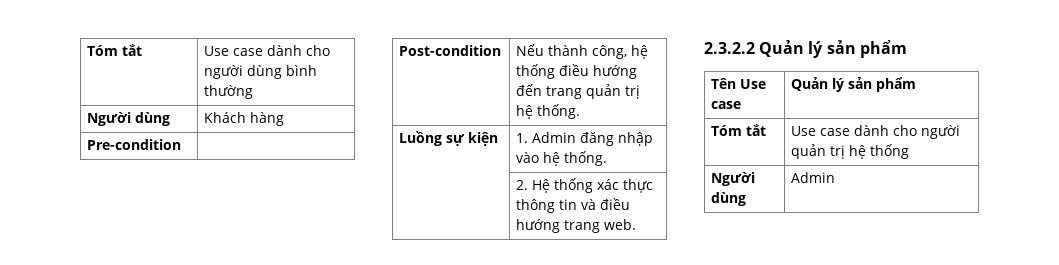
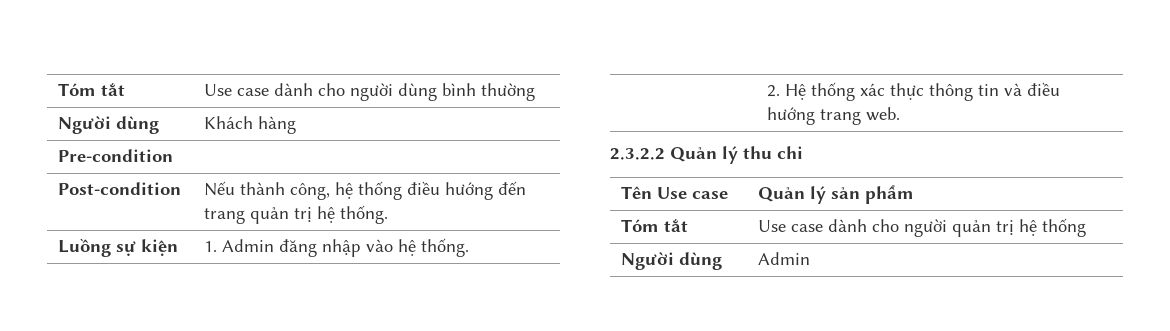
[826,40,907,58] sản phẩm -> [743,146,803,159] thu chi

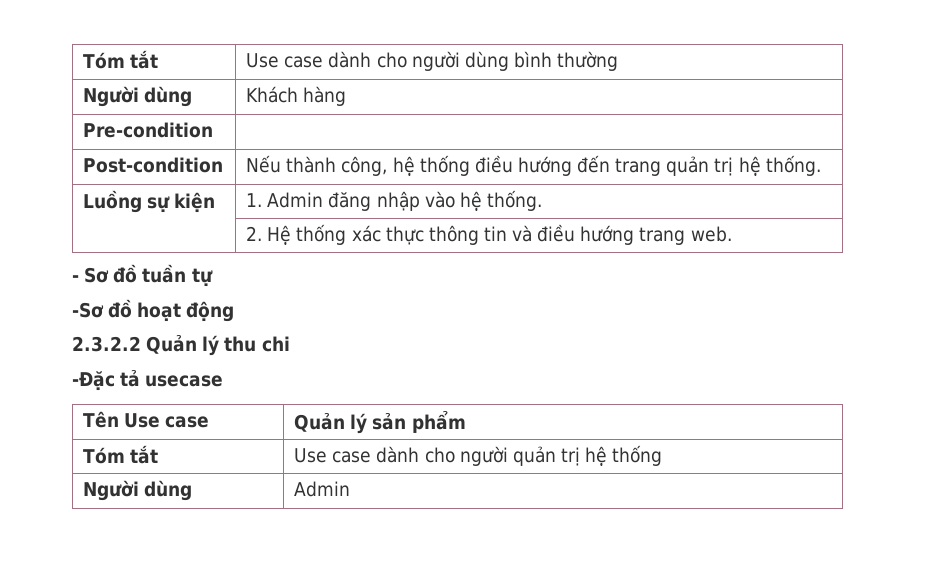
(901, 114) none -> [72,264,213,287] [72,299,235,322] // - Sơ đồ tuần tự // -Sơ đồ hoạt động
(803, 152) none -> [72,369,224,391] // -Đặc tả usecase

